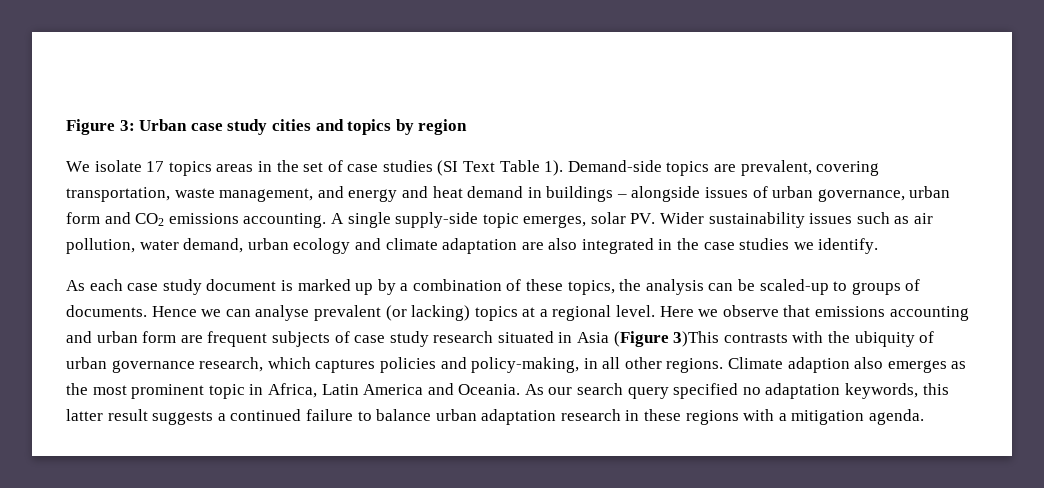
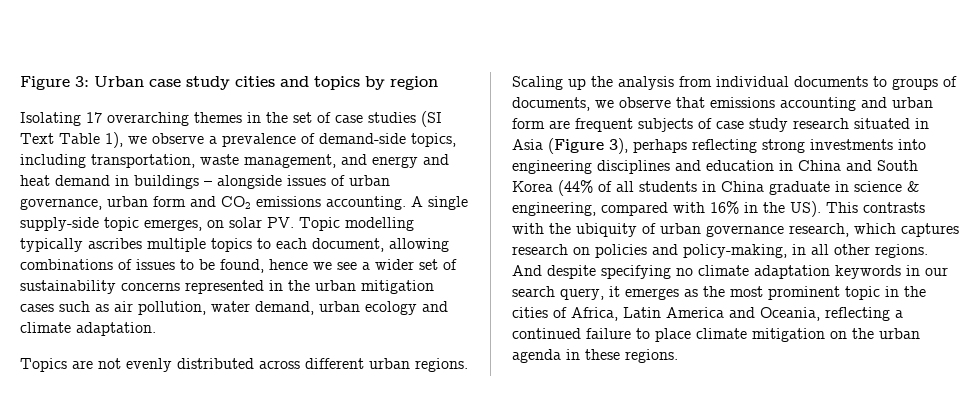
[66,160,254,176] We isolate 17 topics areas -> [20,112,242,126] Isolating 17 overarching themes
[544,160,880,176] 1). Demand-side topics are prevalent, covering -> [105,132,456,148] [20,154,86,168] 1), we observe a prevalence of demand-side topics, including
(587, 221) none -> [207,220,224,228] on
[660,212,853,228] Wider sustainability issues -> [299,217,414,231] [20,238,449,252] [20,259,457,273] [20,280,434,294] [20,304,54,312] Topic modelling typically ascribes multiple topics to each document, allowing combinations of issues to be found, hence we see a wider set of sustainability concerns represented in the urban mitigation cases
[442,238,879,254] [66,279,921,295] [66,305,694,321] adaptation are also integrated in the case studies we identify. // As each case study document is marked up by a combination of these topics, the analysis can be scaled-up to groups of documents. Hence we can analyse prevalent (or lacking) topics at a regional level. Here -> [76,322,156,336] [20,358,468,372] [512,76,957,90] [512,97,590,111] adaptation. // Topics are not evenly distributed across different urban regions. Scaling up the analysis from individual documents to groups of documents,
[673,331,720,347] 3)This -> [609,138,926,154] [512,160,918,174] [512,180,920,196] [512,201,858,217] 3), perhaps reflecting strong investments into engineering disciplines and education in China and South Korea (44% of all students in China graduate in science & engineering, compared with 16% in the US). This
(376, 366) none -> [512,244,590,255] research on
[728,357,884,373] Climate adaption also -> [512,265,948,279] [512,286,620,300] And despite specifying no climate adaptation keywords in our search query, it
(264, 389) none -> [904,286,926,297] [512,307,567,318] the cities of
[458,383,949,399] [66,409,925,425] Oceania. As our search query specified no adaptation keywords, this latter result suggests a continued failure to balance urban adaptation research in these regions with a mitigation agenda. -> [760,307,903,321] [512,328,920,342] [512,349,678,363] Oceania, reflecting a continued failure to place climate mitigation on the urban agenda in these regions.

